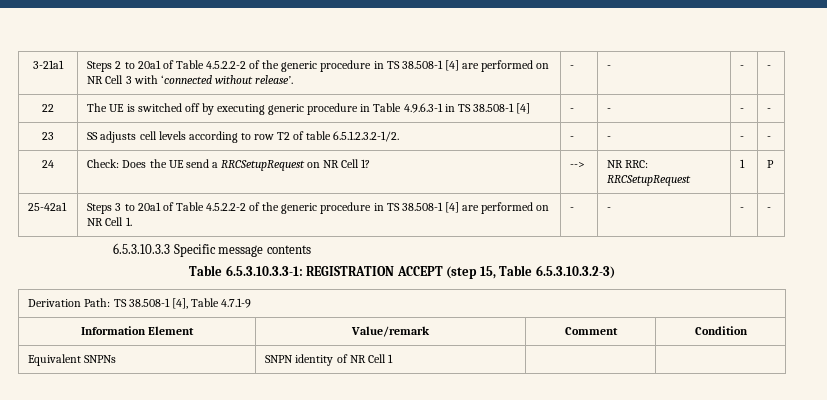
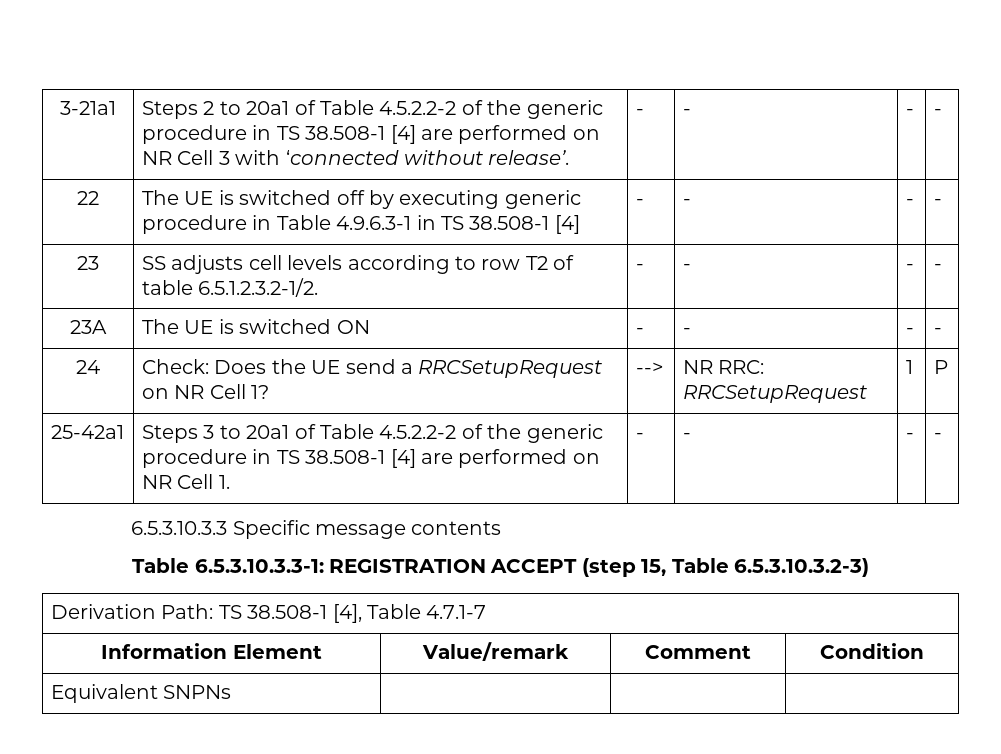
(772, 138) none -> [70,320,107,334] [141,319,370,334] [635,328,644,334] [682,328,691,334] [905,328,914,334] [933,328,942,334] // 23A | The UE is switched ON | - | - | - | -
[220,298,251,308] 4.7.1-9 -> [426,605,487,619] 4.7.1-7
[265,354,393,366] SNPN identity of NR Cell 1 -> (232, 692) none

